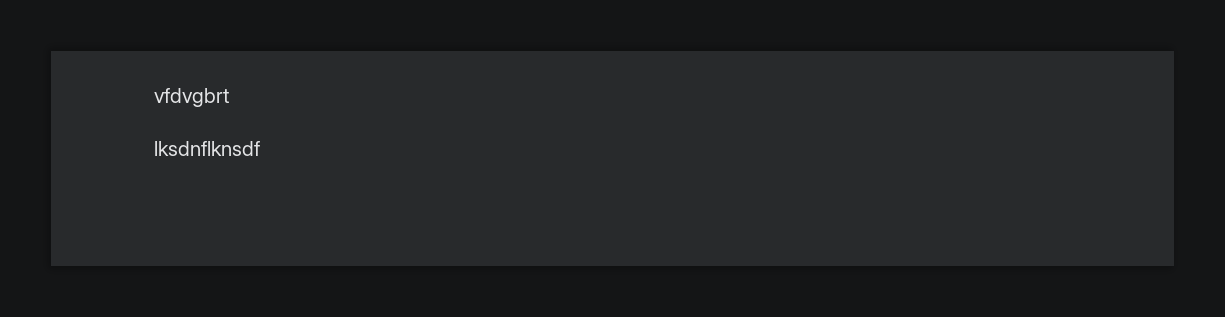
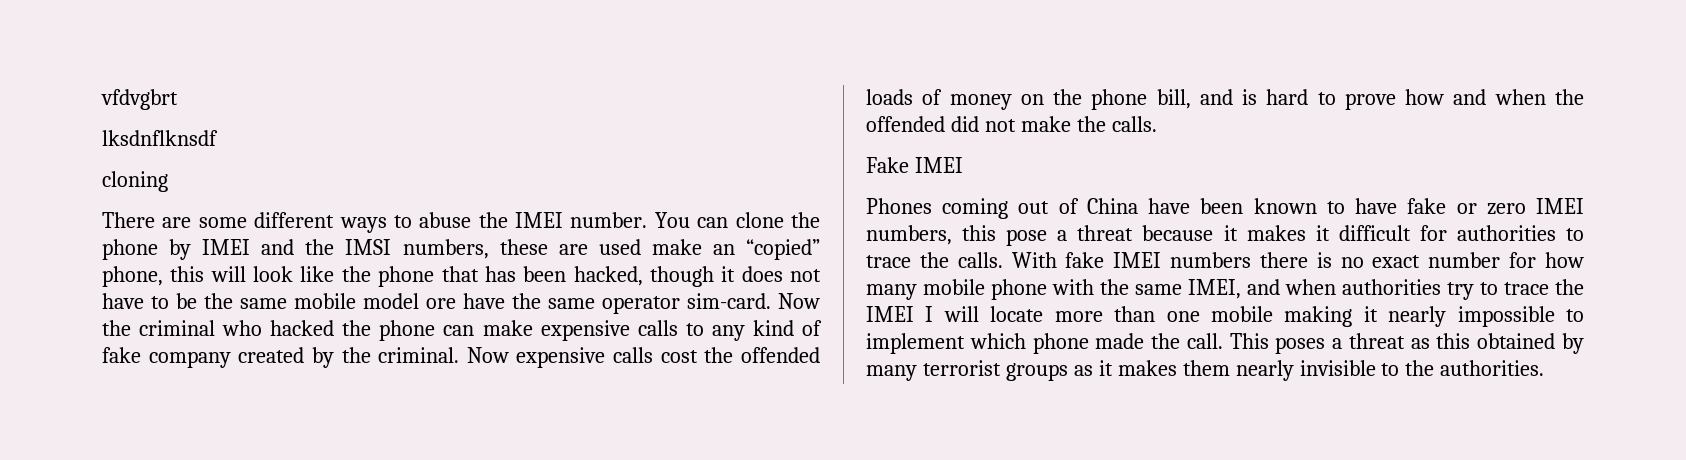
(260, 148) none -> [102,171,168,192] [102,212,820,233] [102,239,821,260] [102,266,821,287] [102,293,820,314] [102,320,823,341] [102,347,820,368] [866,89,1584,110] [866,116,1157,132] [866,157,963,173] [866,198,1585,219] [866,225,1584,246] [866,252,1584,268] [866,279,1584,300] [866,306,1584,327] [866,333,1584,354] [866,360,1545,381] // cloning // There are some different ways to abuse the IMEI number. You can clone the phone by IMEI and the IMSI numbers, these are used make an “copied” phone, this will look like the phone that has been hacked, though it does not have to be the same mobile model ore have the same operator sim-card. Now the criminal who hacked the phone can make expensive calls to any kind of fake company created by the criminal. Now expensive calls cost the offended loads of money on the phone bill, and is hard to prove how and when the offended did not make the calls. // Fake IMEI // Phones coming out of China have been known to have fake or zero IMEI numbers, this pose a threat because it makes it difficult for authorities to trace the calls. With fake IMEI numbers there is no exact number for how many mobile phone with the same IMEI, and when authorities try to trace the IMEI I will locate more than one mobile making it nearly impossible to implement which phone made the call. This poses a threat as this obtained by many terrorist groups as it makes them nearly invisible to the authorities.

